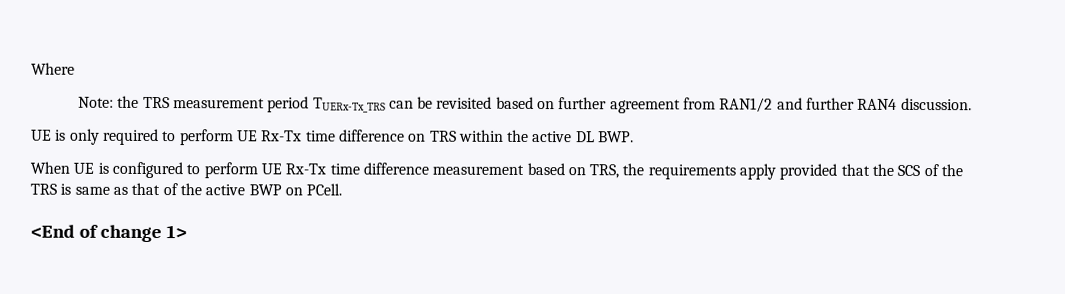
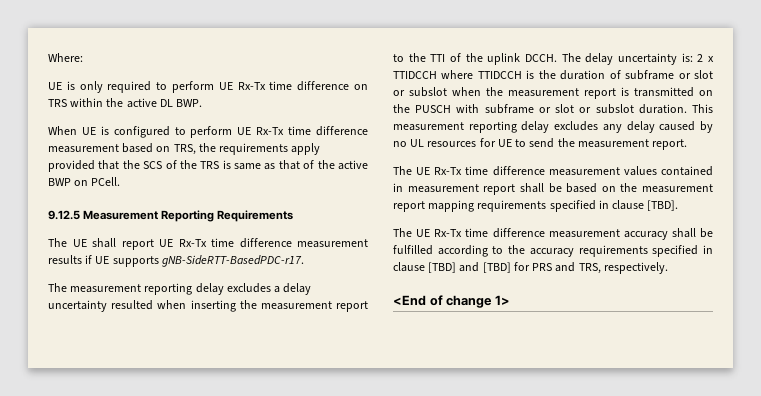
[31,62,75,75] [77,95,972,114] Where // Note: the TRS measurement period TUERx-Tx_TRS can be revisited based on further agreement from RAN1/2 and further RAN4 discussion. -> [48,53,83,62] Where:
(343, 189) none -> [48,210,294,222] [48,238,368,250] [48,255,304,267] [48,283,312,295] [48,300,368,312] [393,53,714,65] [393,70,713,80] [393,87,713,99] [393,104,713,114] [393,121,713,133] [393,138,688,150] [393,166,713,176] [393,183,713,195] [393,200,679,212] [393,228,713,240] [393,245,713,257] [393,262,668,274] // 9.12.5 Measurement Reporting Requirements // The UE shall report UE Rx-Tx time difference measurement results if UE supports gNB-SideRTT-BasedPDC-r17. // The measurement reporting delay excludes a delay uncertainty resulted when inserting the measurement report to the TTI of the uplink DCCH. The delay uncertainty is: 2 x TTIDCCH where TTIDCCH is the duration of subframe or slot or subslot when the measurement report is transmitted on the PUSCH with subframe or slot or subslot duration. This measurement reporting delay excludes any delay caused by no UL resources for UE to send the measurement report. // The UE Rx-Tx time difference measurement values contained in measurement report shall be based on the measurement report mapping requirements specified in clause [TBD]. // The UE Rx-Tx time difference measurement accuracy shall be fulfilled according to the accuracy requirements specified in clause [TBD] and [TBD] for PRS and TRS, respectively.

